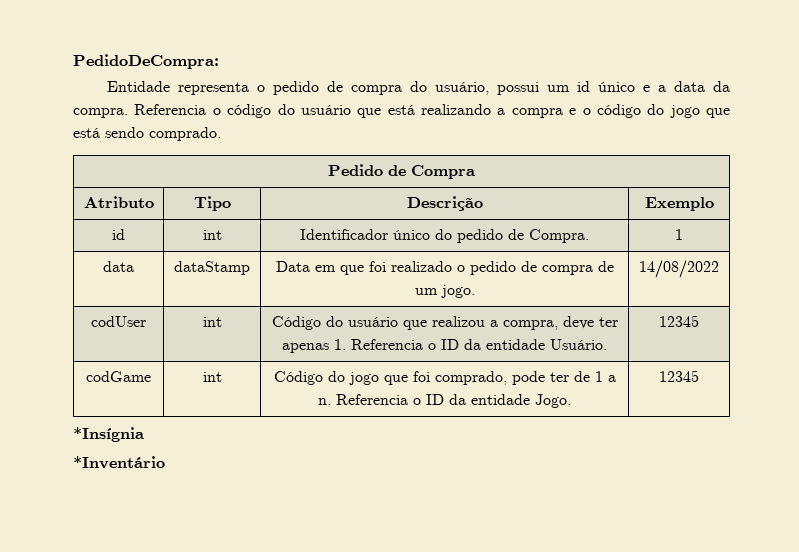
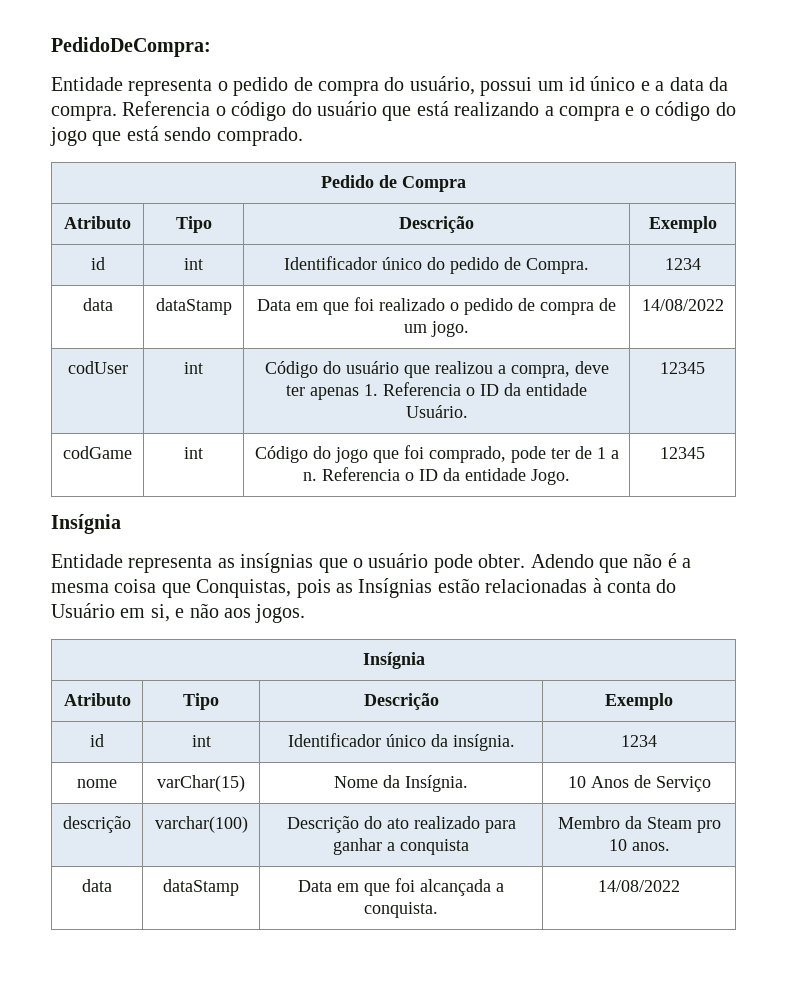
[675,229,684,240] 1 -> [664,258,701,270] 1234
[73,427,144,442] [73,456,165,469] *Insígnia // *Inventário -> [51,514,121,534] [51,553,692,573] [51,578,677,598] [51,603,306,623] [362,652,425,669] [63,693,131,706] [183,693,219,710] [363,693,439,710] [605,693,673,710] [90,734,104,747] [191,735,211,747] [287,733,515,751] [621,735,657,747] [77,779,117,788] [157,775,245,792] [334,775,468,792] [567,775,711,792] [63,816,131,833] [154,816,248,833] [286,816,516,833] [333,838,469,855] [557,816,721,833] [608,839,670,851] [82,879,112,892] [163,879,239,896] [298,878,504,896] [364,902,438,918] [598,880,680,892] Insígnia // Entidade representa as insígnias que o usuário pode obter. Adendo que não é a mesma coisa que Conquistas, pois as Insígnias estão relacionadas à conta do Usuário em si, e não aos jogos. // Insígnia // Atributo | Tipo | Descrição | Exemplo // id | int | Identificador único da insígnia. | 1234 // nome | varChar(15) | Nome da Insígnia. | 10 Anos de Serviço // descrição | varchar(100) | Descrição do ato realizado para ganhar a conquista | Membro da Steam pro 10 anos. // data | dataStamp | Data em que foi alcançada a conquista. | 14/08/2022

